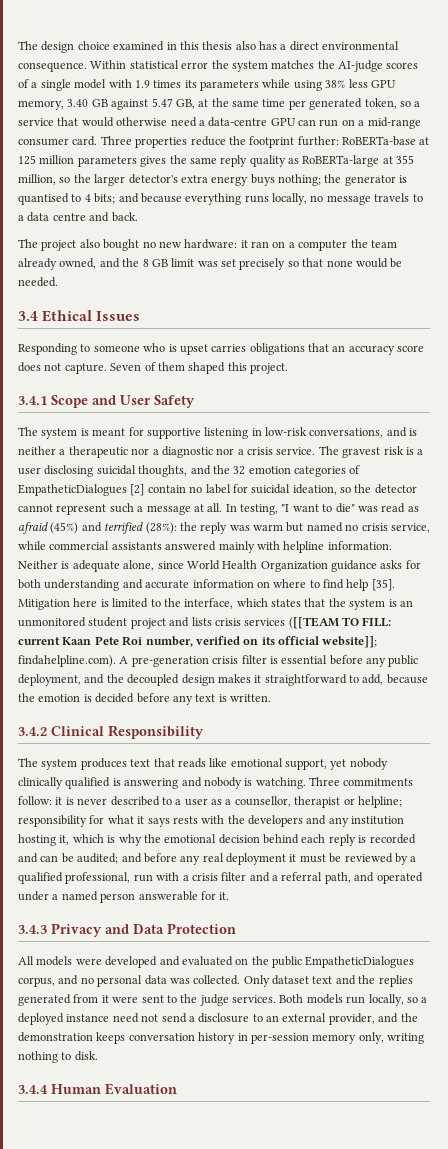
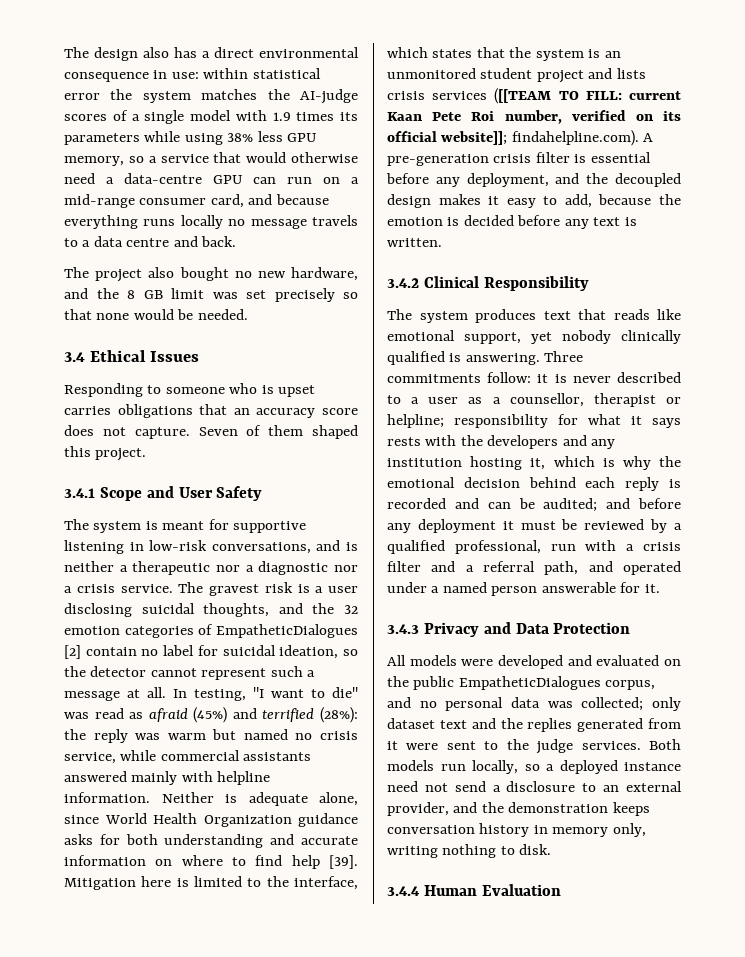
[77,41,233,51] choice examined in this thesis -> (138, 54) none
[18,60,127,72] consequence. Within -> [64,68,249,82] consequence in use: within
[67,98,397,110] 3.40 GB against 5.47 GB, at the same time per generated token, -> (124, 161) none
[72,136,430,148] [18,155,415,167] [18,174,408,186] [18,193,116,205] card. Three properties reduce the footprint further: RoBERTa-base at 125 million parameters gives the same reply quality as RoBERTa-large at 355 million, so the larger detector's extra energy buys nothing; the generator is quantised to 4 bits; -> [210,194,244,208] card,
[272,193,307,205] locally, -> [180,215,223,229] locally
[184,239,397,251] [18,258,97,270] hardware: it ran on a computer the team already owned, -> [290,267,358,281] hardware,
[371,579,395,591] [35]. -> [329,855,358,869] [39].
[388,655,419,667] public -> (460, 182) none
[264,674,347,686] straightforward -> [506,198,536,208] easy
[124,777,306,789] answering and nobody is watching. -> [465,353,540,365] answering.
[202,853,224,862] real -> (411, 528) none
[193,975,270,987] collected. Only -> [581,697,681,711] collected; only
[250,1033,309,1044] per-session -> (548, 829) none

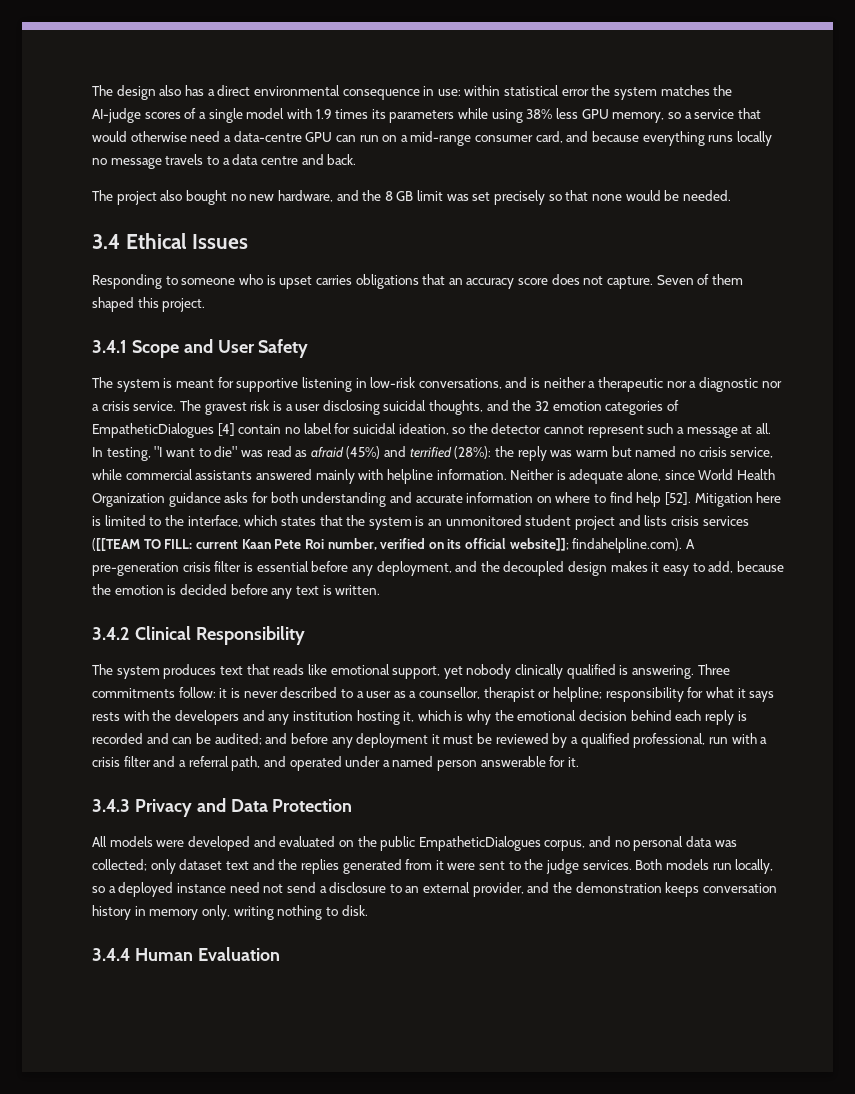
[64,645,81,659] [2] -> [217,423,235,436] [4]
[329,855,358,869] [39]. -> [665,492,692,505] [52].

